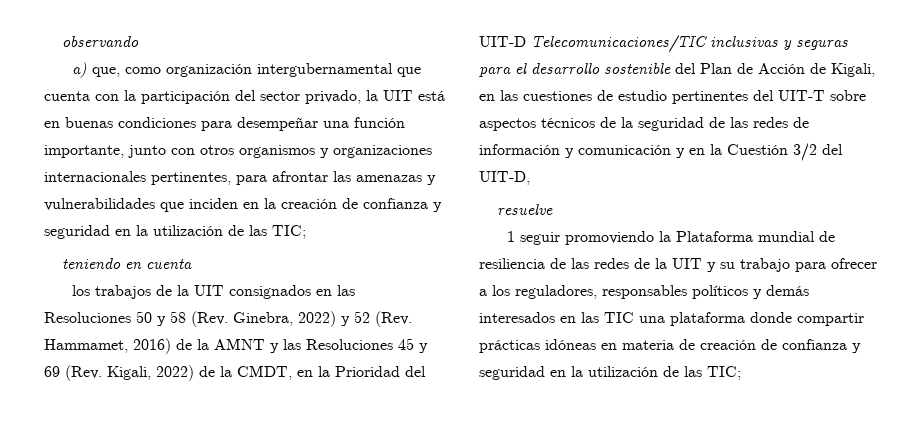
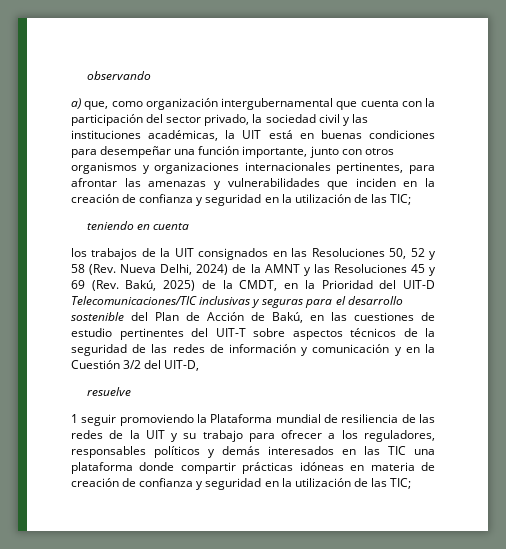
(378, 95) none -> [265,114,368,126] [71,130,236,141] sociedad civil y las instituciones académicas, la
[136,311,152,323] 50 -> [389,248,425,259] 50, 52
[233,311,412,327] [44,338,171,354] Ginebra, 2022) y 52 (Rev. Hammamet, 2016) -> [120,264,229,275] Nueva Delhi, 2024)
[107,365,194,381] Kigali, 2022) -> [125,280,196,291] Bakú, 2025)
[831,63,875,77] Kigali, -> [272,312,303,323] Bakú,

